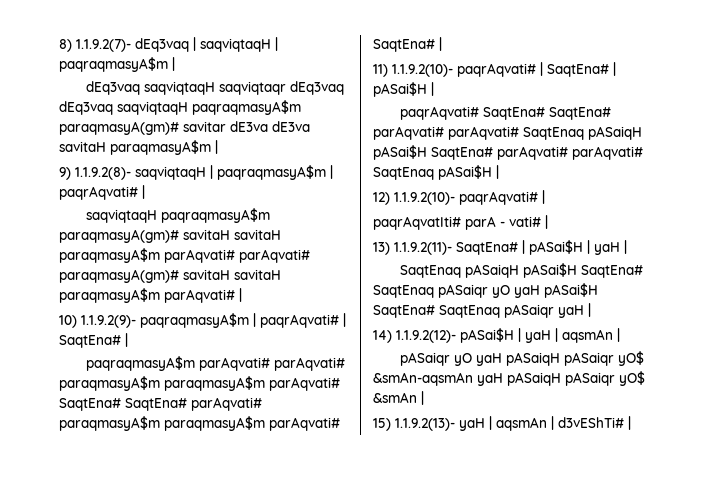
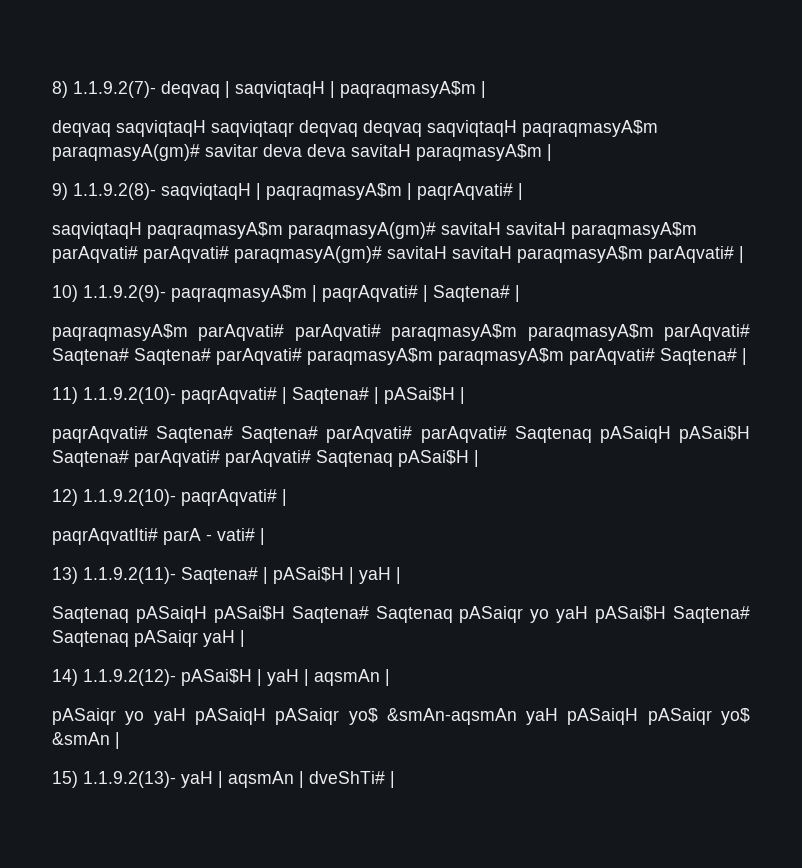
[135,38,189,52] dEq3vaq -> [161,81,220,98] deqvaq
[85,81,140,95] dEq3vaq -> [52,120,111,137] deqvaq
[289,81,344,95] [59,101,113,115] dEq3vaq dEq3vaq -> [299,120,422,137] deqvaq deqvaq
[230,121,310,132] dE3va dE3va -> [263,144,346,157] deva deva
[59,335,121,348] SaqtEna# -> [433,285,510,302] Saqtena#
[59,397,262,411] [59,416,340,431] [373,39,435,52] SaqtEna# SaqtEna# parAqvati# paraqmasyA$m paraqmasyA$m parAqvati# SaqtEna# -> [52,348,737,365] Saqtena# Saqtena# parAqvati# paraqmasyA$m paraqmasyA$m parAqvati# Saqtena#
[547,64,609,77] SaqtEna# -> [292,387,369,404] Saqtena#
[482,107,611,120] [373,126,642,140] [373,145,643,160] [373,167,434,180] SaqtEna# SaqtEna# parAqvati# parAqvati# SaqtEnaq pASaiqH pASai$H SaqtEna# parAqvati# parAqvati# SaqtEnaq -> [156,426,750,443] [52,450,393,467] Saqtena# Saqtena# parAqvati# parAqvati# Saqtenaq pASaiqH pASai$H Saqtena# parAqvati# parAqvati# Saqtenaq
[456,242,518,255] SaqtEna# -> [181,567,258,584] Saqtena#
[399,263,643,278] [373,283,598,298] [373,305,500,318] SaqtEnaq pASaiqH pASai$H SaqtEna# SaqtEnaq pASaiqr yO yaH pASai$H SaqtEna# SaqtEnaq -> [52,606,751,623] [52,630,129,647] Saqtenaq pASaiqH pASai$H Saqtena# Saqtenaq pASaiqr yo yaH pASai$H Saqtena# Saqtenaq
[453,351,644,366] yO yaH pASaiqH pASaiqr yO$ -> [125,708,378,725] yo yaH pASaiqH pASaiqr yo$
[619,371,645,386] yO$ -> [721,708,750,725] yo$
[558,417,624,428] d3vEShTi# -> [309,771,385,784] dveShTi#

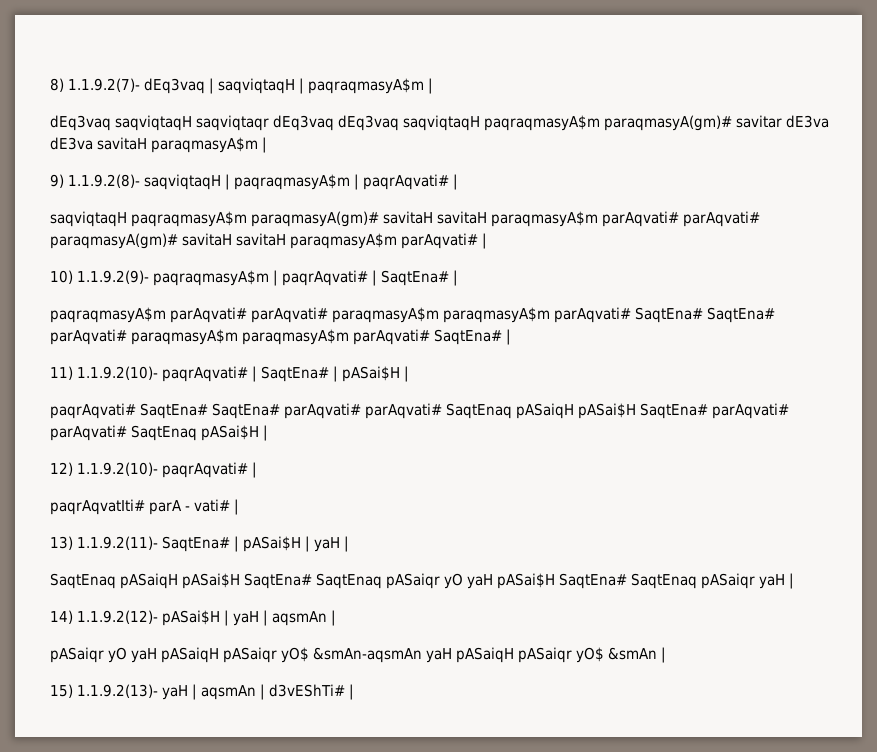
[161,81,220,98] deqvaq -> [144,78,205,94] dEq3vaq
[52,120,111,137] deqvaq -> [50,115,111,131] dEq3vaq
[299,120,422,137] deqvaq deqvaq -> [273,115,399,131] dEq3vaq dEq3vaq
[263,144,346,157] deva deva -> [786,115,829,128] [50,137,93,150] dE3va dE3va
[433,285,510,302] Saqtena# -> [381,270,449,286] SaqtEna#
[52,348,737,365] Saqtena# Saqtena# parAqvati# paraqmasyA$m paraqmasyA$m parAqvati# Saqtena# -> [635,307,775,323] [50,329,502,345] SaqtEna# SaqtEna# parAqvati# paraqmasyA$m paraqmasyA$m parAqvati# SaqtEna#
[292,387,369,404] Saqtena# -> [261,366,329,382] SaqtEna#
[156,426,750,443] [52,450,393,467] Saqtena# Saqtena# parAqvati# parAqvati# Saqtenaq pASaiqH pASai$H Saqtena# parAqvati# parAqvati# Saqtenaq -> [140,403,789,419] [50,425,197,441] SaqtEna# SaqtEna# parAqvati# parAqvati# SaqtEnaq pASaiqH pASai$H SaqtEna# parAqvati# parAqvati# SaqtEnaq
[181,567,258,584] Saqtena# -> [162,536,230,552] SaqtEna#
[52,606,751,623] [52,630,129,647] Saqtenaq pASaiqH pASai$H Saqtena# Saqtenaq pASaiqr yo yaH pASai$H Saqtena# Saqtenaq -> [50,573,697,589] SaqtEnaq pASaiqH pASai$H SaqtEna# SaqtEnaq pASaiqr yO yaH pASai$H SaqtEna# SaqtEnaq
[125,708,378,725] yo yaH pASaiqH pASaiqr yo$ -> [108,647,309,663] yO yaH pASaiqH pASaiqr yO$
[721,708,750,725] yo$ -> [576,647,604,663] yO$
[309,771,385,784] dveShTi# -> [269,684,345,697] d3vEShTi#

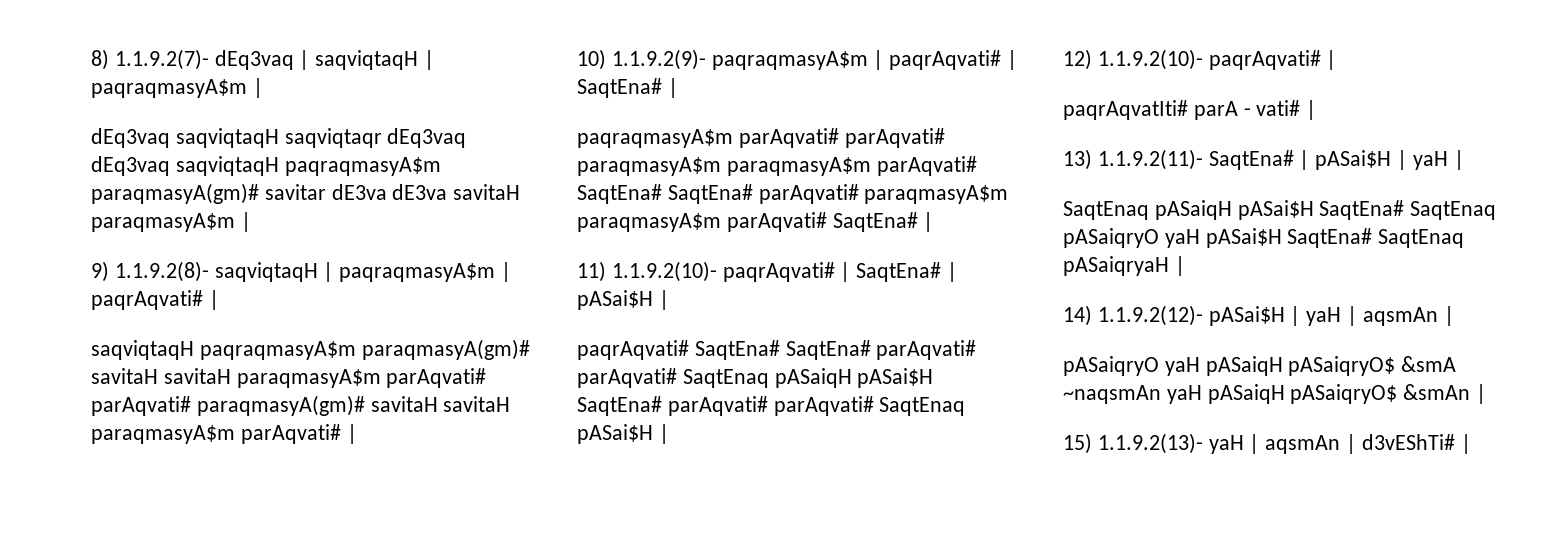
[386,573,463,589] pASaiqr yO -> [1063,228,1159,248] pASaiqryO
[701,573,785,589] pASaiqr yaH -> [1063,256,1169,276] pASaiqryaH
[50,647,604,663] pASaiqr yO yaH pASaiqH pASaiqr yO$ &smAn-aqsmAn yaH pASaiqH pASaiqr yO$ -> [1063,356,1457,376] [1063,384,1398,404] pASaiqryO yaH pASaiqH pASaiqryO$ &smA ~naqsmAn yaH pASaiqH pASaiqryO$

